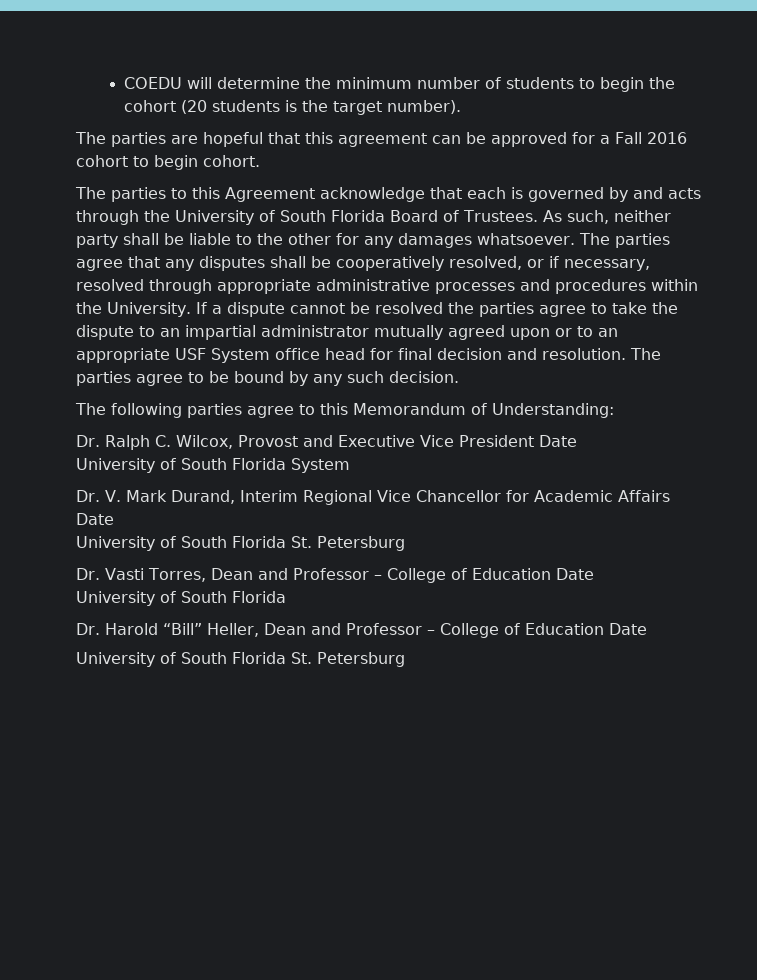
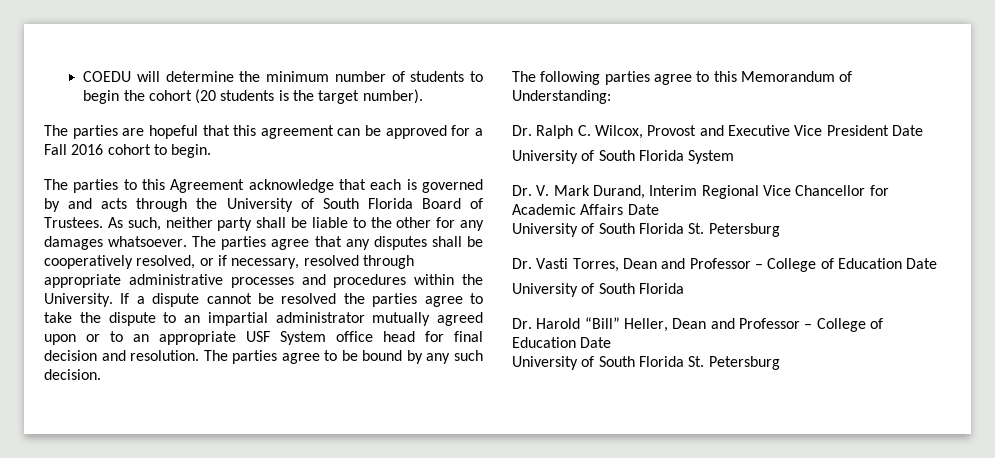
[154,155,260,170] begin cohort. -> [171,144,212,158] begin.

